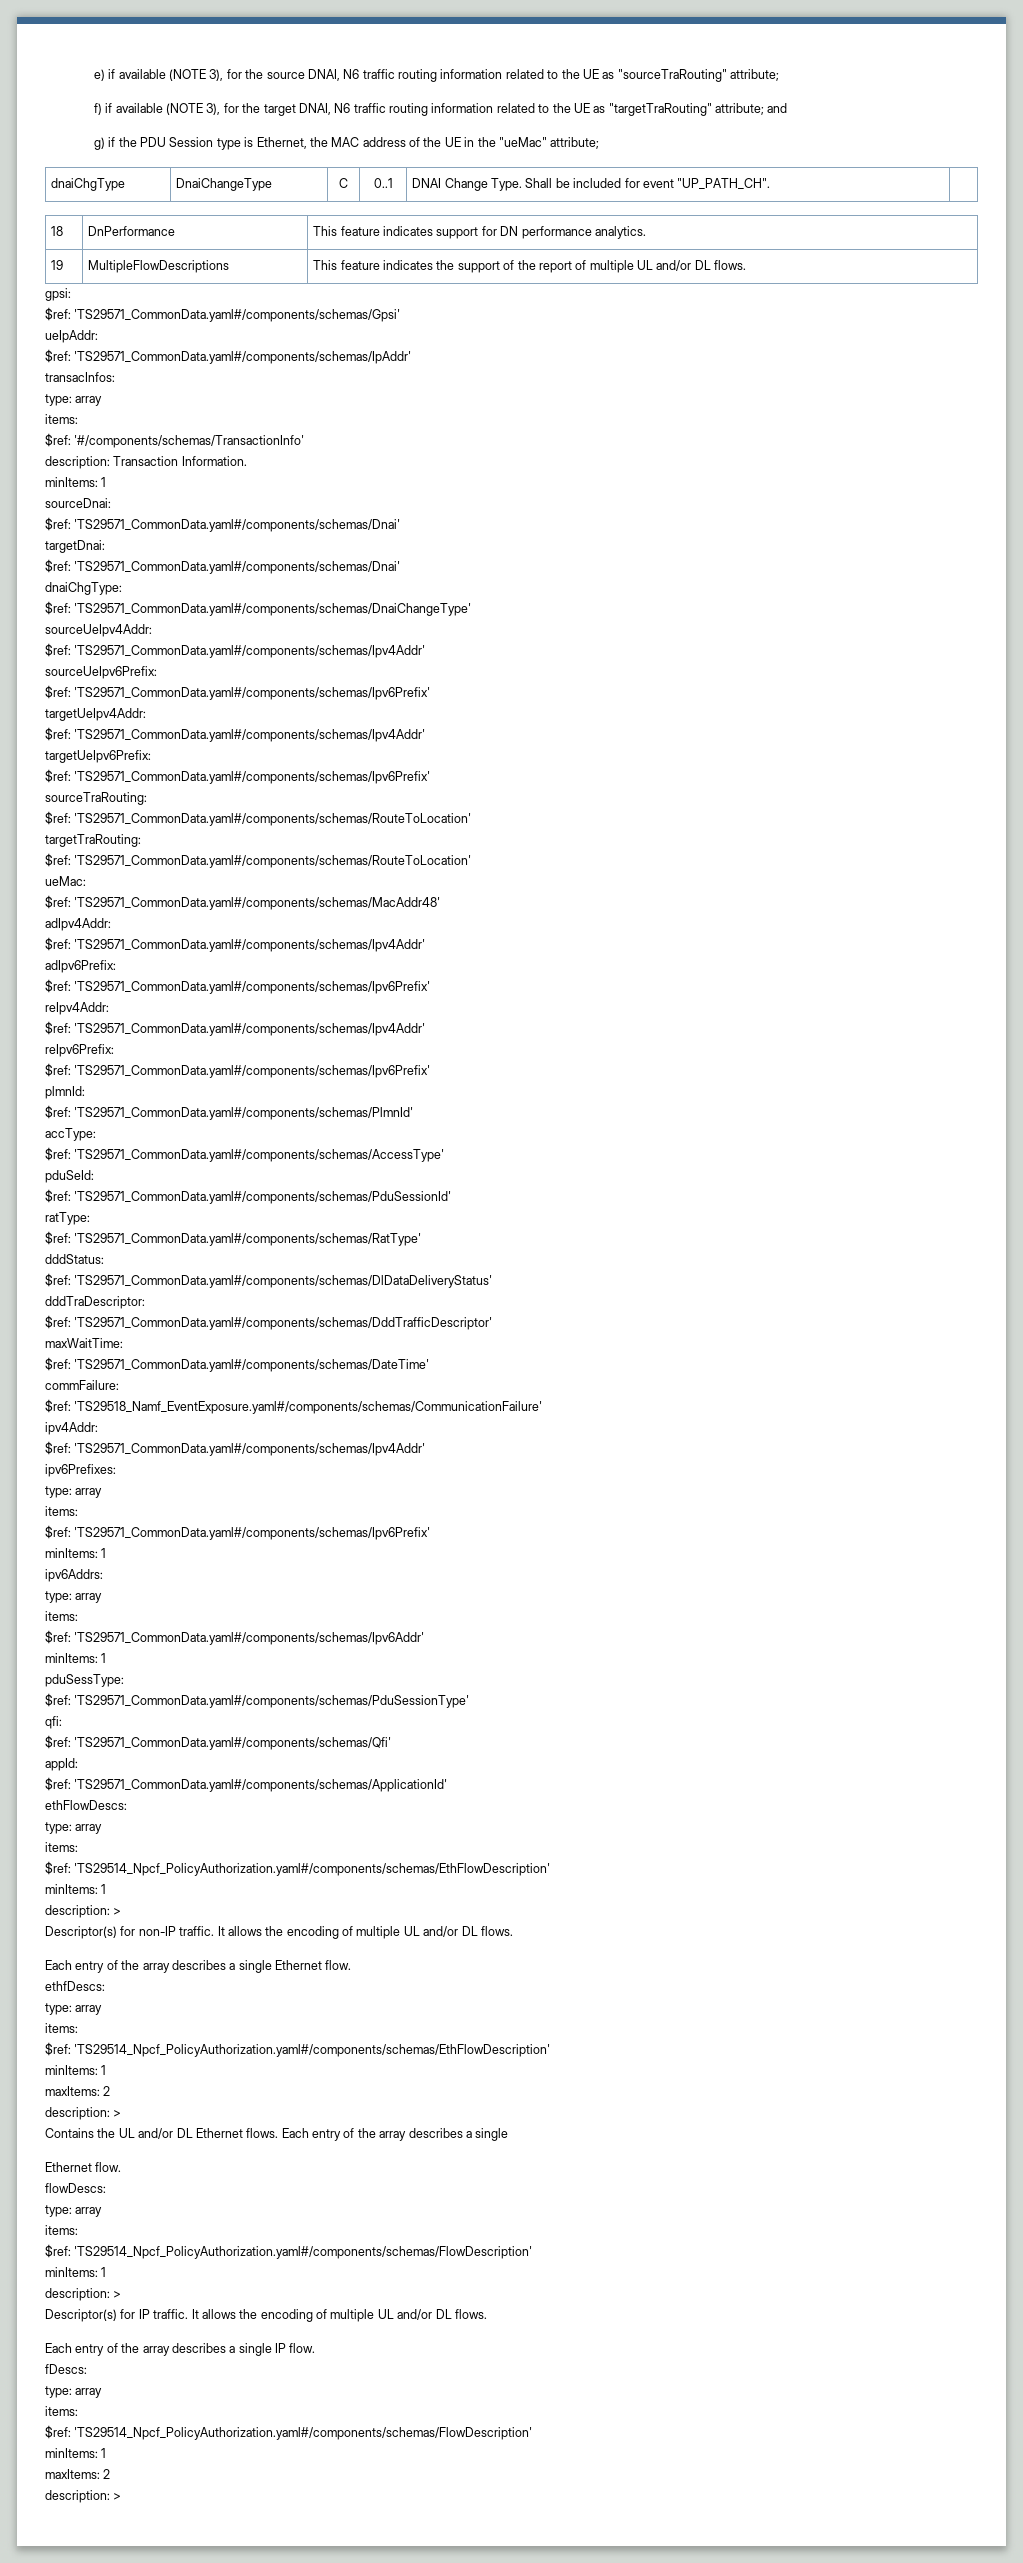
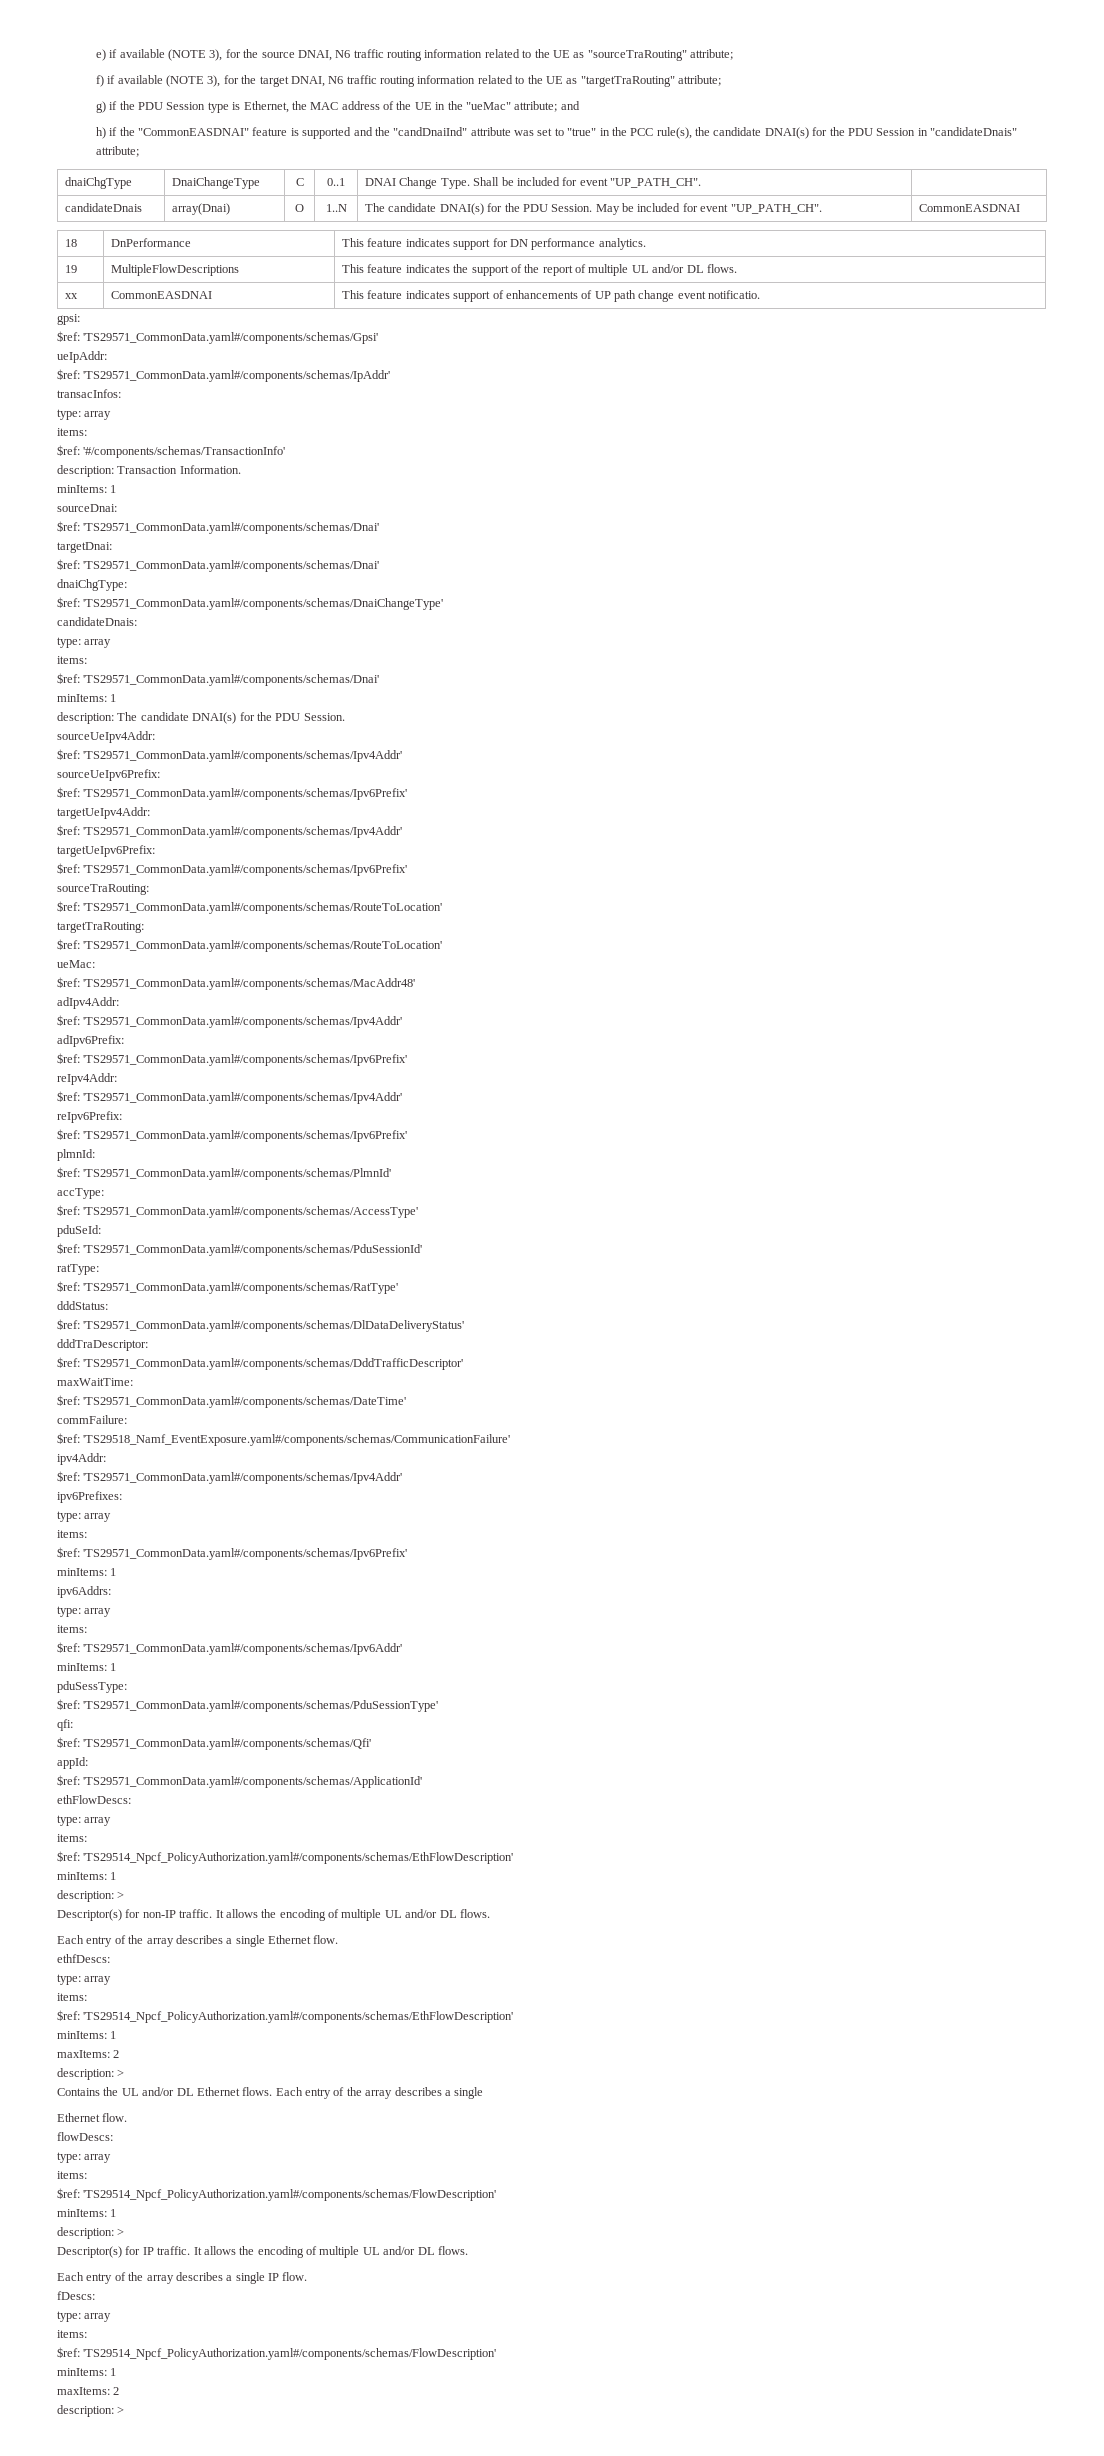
[767,103,788,113] and -> (722, 80) none
(600, 143) none -> [560,101,580,110] [95,127,1018,139] [95,146,139,157] and // h) if the "CommonEASDNAI" feature is supported and the "candDnaiInd" attribute was set to "true" in the PCC rule(s), the candidate DNAI(s) for the PDU Session in "candidateDnais" attribute;
(771, 183) none -> [65,203,143,212] [172,203,231,215] [295,204,304,212] [325,204,347,212] [365,203,822,215] [919,204,1021,212] // candidateDnais | array(Dnai) | O | 1..N | The candidate DNAI(s) for the PDU Session. May be included for event "UP_PATH_CH". | CommonEASDNAI
(747, 265) none -> [65,293,79,299] [111,291,213,299] [342,290,761,302] // xx | CommonEASDNAI | This feature indicates support of enhancements of UP path change event notificatio.
(472, 609) none -> [57,617,137,626] [57,637,112,648] [57,656,87,664] [57,673,380,686] [57,694,117,702] [57,712,345,724] // candidateDnais: // type: array // items: // $ref: 'TS29571_CommonData.yaml#/components/schemas/Dnai' // minItems: 1 // description: The candidate DNAI(s) for the PDU Session.

